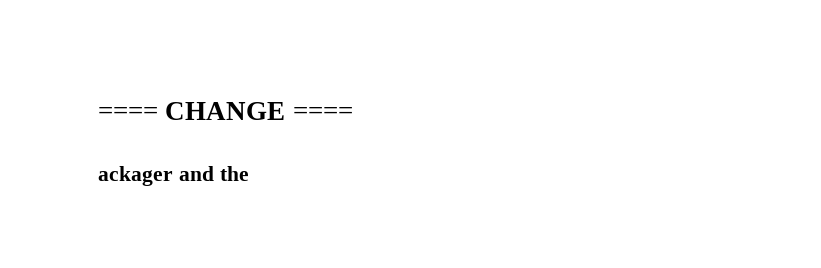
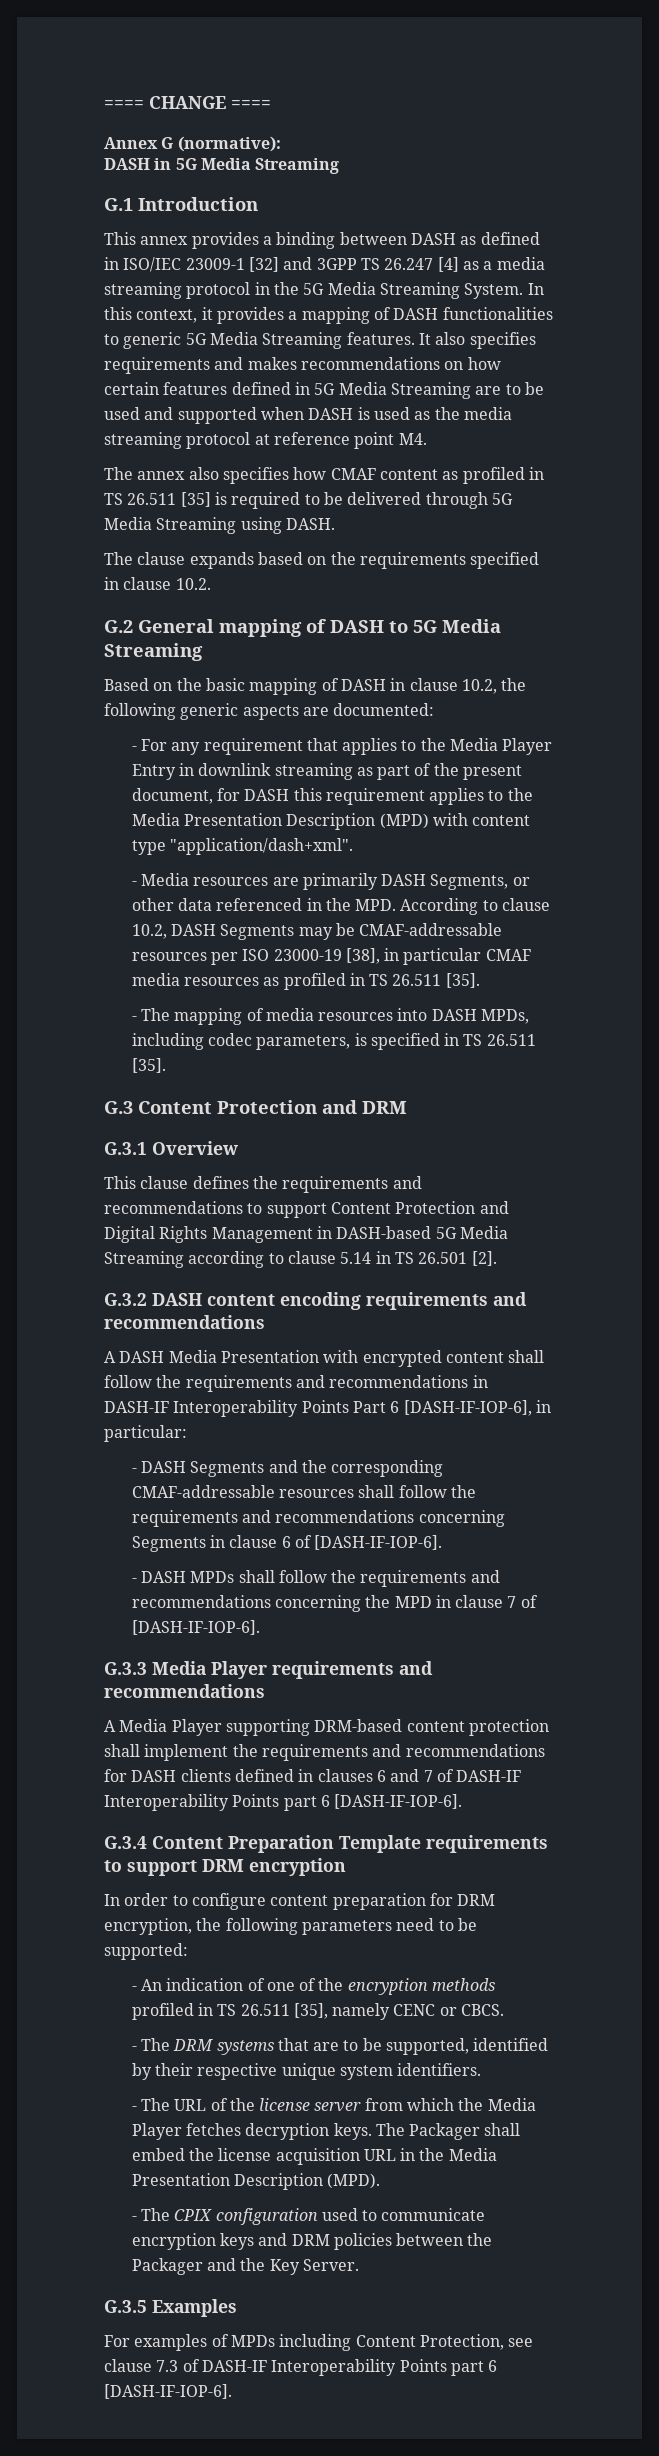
[98,166,249,186] ackager and the -> [104,136,281,152] [104,158,340,174] [104,197,258,211] [104,232,540,249] [104,257,545,272] [104,282,544,299] [104,307,553,324] [104,332,536,349] [104,357,501,374] [104,382,544,399] [104,407,512,424] [104,432,427,449] [104,467,544,484] [104,492,513,509] [104,517,335,534] [104,552,540,569] [104,577,211,590] [104,619,501,637] [104,643,203,661] [104,678,527,695] [104,703,435,720] [131,738,553,755] [131,763,523,780] [131,788,533,805] [131,813,531,830] [131,838,353,855] [131,873,530,890] [131,898,551,915] [131,923,503,940] [131,948,531,965] [131,973,480,990] [131,1008,530,1025] [131,1033,536,1050] [131,1058,166,1073] [104,1100,407,1114] [104,1141,238,1155] [104,1176,422,1193] [104,1201,509,1218] [104,1226,508,1243] [104,1251,497,1268] [104,1292,527,1310] [104,1315,265,1329] [104,1350,545,1367] [104,1375,488,1392] [104,1400,551,1417] [104,1425,187,1442] [131,1460,444,1477] [131,1485,476,1498] [131,1510,505,1527] [131,1535,443,1552] [131,1570,500,1587] [131,1595,538,1612] [131,1620,260,1635] [104,1661,433,1679] [104,1684,265,1698] [104,1719,549,1736] [104,1744,545,1761] [104,1769,522,1782] [104,1794,463,1811] [104,1835,548,1853] [104,1858,346,1876] [104,1893,496,1910] [104,1918,477,1935] [104,1943,188,1960] [131,1978,496,1995] [131,2003,505,2020] [131,2038,549,2055] [131,2063,482,2080] [131,2098,536,2112] [131,2123,521,2140] [131,2148,497,2165] [131,2173,381,2190] [131,2208,486,2225] [131,2233,493,2250] [131,2258,359,2275] [104,2299,237,2317] [104,2334,534,2351] [104,2359,498,2376] [104,2384,232,2399] Annex G (normative): // DASH in 5G Media Streaming // G.1 Introduction // This annex provides a binding between DASH as defined in ISO/IEC 23009-1 [32] and 3GPP TS 26.247 [4] as a media streaming protocol in the 5G Media Streaming System. In this context, it provides a mapping of DASH functionalities to generic 5G Media Streaming features. It also specifies requirements and makes recommendations on how certain features defined in 5G Media Streaming are to be used and supported when DASH is used as the media streaming protocol at reference point M4. // The annex also specifies how CMAF content as profiled in TS 26.511 [35] is required to be delivered through 5G Media Streaming using DASH. // The clause expands based on the requirements specified in clause 10.2. // G.2 General mapping of DASH to 5G Media Streaming // Based on the basic mapping of DASH in clause 10.2, the following generic aspects are documented: // - For any requirement that applies to the Media Player Entry in downlink streaming as part of the present document, for DASH this requirement applies to the Media Presentation Description (MPD) with content type "application/dash+xml". // - Media resources are primarily DASH Segments, or other data referenced in the MPD. According to clause 10.2, DASH Segments may be CMAF-addressable resources per ISO 23000-19 [38], in particular CMAF media resources as profiled in TS 26.511 [35]. // - The mapping of media resources into DASH MPDs, including codec parameters, is specified in TS 26.511 [35]. // G.3 Content Protection and DRM // G.3.1 Overview // This clause defines the requirements and recommendations to support Content Protection and Digital Rights Management in DASH-based 5G Media Streaming according to clause 5.14 in TS 26.501 [2]. // G.3.2 DASH content encoding requirements and recommendations // A DASH Media Presentation with encrypted content shall follow the requirements and recommendations in DASH-IF Interoperability Points Part 6 [DASH-IF-IOP-6], in particular: // - DASH Segments and the corresponding CMAF-addressable resources shall follow the requirements and recommendations concerning Segments in clause 6 of [DASH-IF-IOP-6]. // - DASH MPDs shall follow the requirements and recommendations concerning the MPD in clause 7 of [DASH-IF-IOP-6]. // G.3.3 Media Player requirements and recommendations // A Media Player supporting DRM-based content protection shall implement the requirements and recommendations for DASH clients defined in clauses 6 and 7 of DASH-IF Interoperability Points part 6 [DASH-IF-IOP-6]. // G.3.4 Content Preparation Template requirements to support DRM encryption // In order to configure content preparation for DRM encryption, the following parameters need to be supported: // - An indication of one of the encryption methods profiled in TS 26.511 [35], namely CENC or CBCS. // - The DRM systems that are to be supported, identified by their respective unique system identifiers. // - The URL of the license server from which the Media Player fetches decryption keys. The Packager shall embed the license acquisition URL in the Media Presentation Description (MPD). // - The CPIX configuration used to communicate encryption keys and DRM policies between the Packager and the Key Server. // G.3.5 Examples // For examples of MPDs including Content Protection, see clause 7.3 of DASH-IF Interoperability Points part 6 [DASH-IF-IOP-6].

